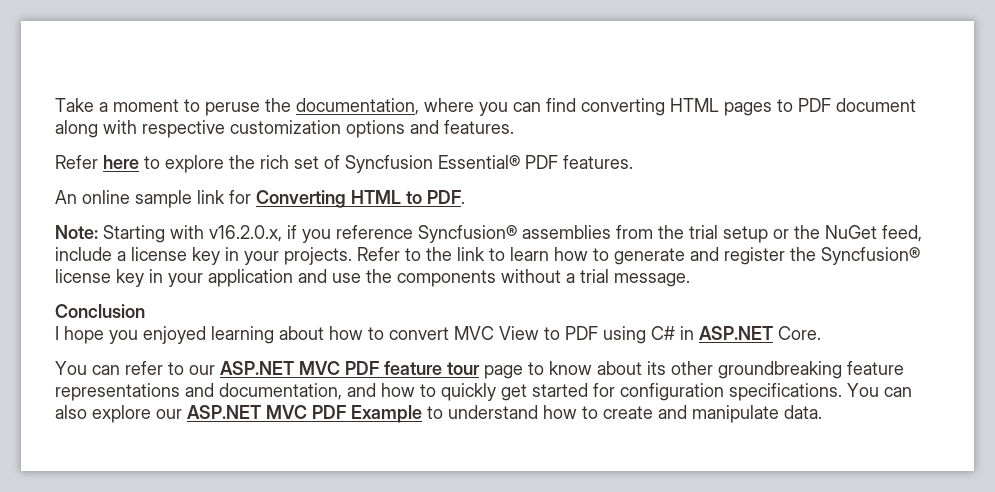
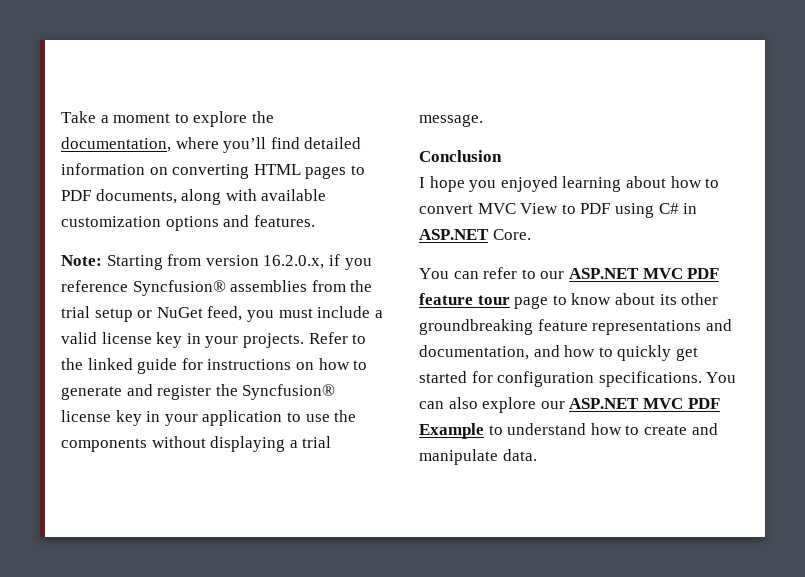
[205,102,260,116] peruse -> [193,111,248,127] explore
[479,98,576,116] you can find -> [223,137,362,153] [61,163,168,175] you’ll find detailed information on
[836,98,916,112] document -> [95,189,177,204] documents,
[142,120,225,138] respective -> [261,189,327,201] available
[55,155,633,173] [55,190,465,208] // Refer here to explore the rich set of Syncfusion Essential® PDF features. // An online sample link for Converting HTML to PDF. -> (315, 221) none
[170,225,282,242] with v16.2.0.x, -> [167,254,325,269] from version 16.2.0.x,
[794,225,820,239] the -> (153, 314) none
(922, 233) none -> [246,308,313,322] you must
(126, 256) none -> [61,332,97,344] valid
[457,247,549,261] link to learn -> [87,358,314,374] linked guide for instructions on
[298,269,327,283] and -> [286,412,301,422] to
(561, 276) none -> [210,436,286,452] displaying

